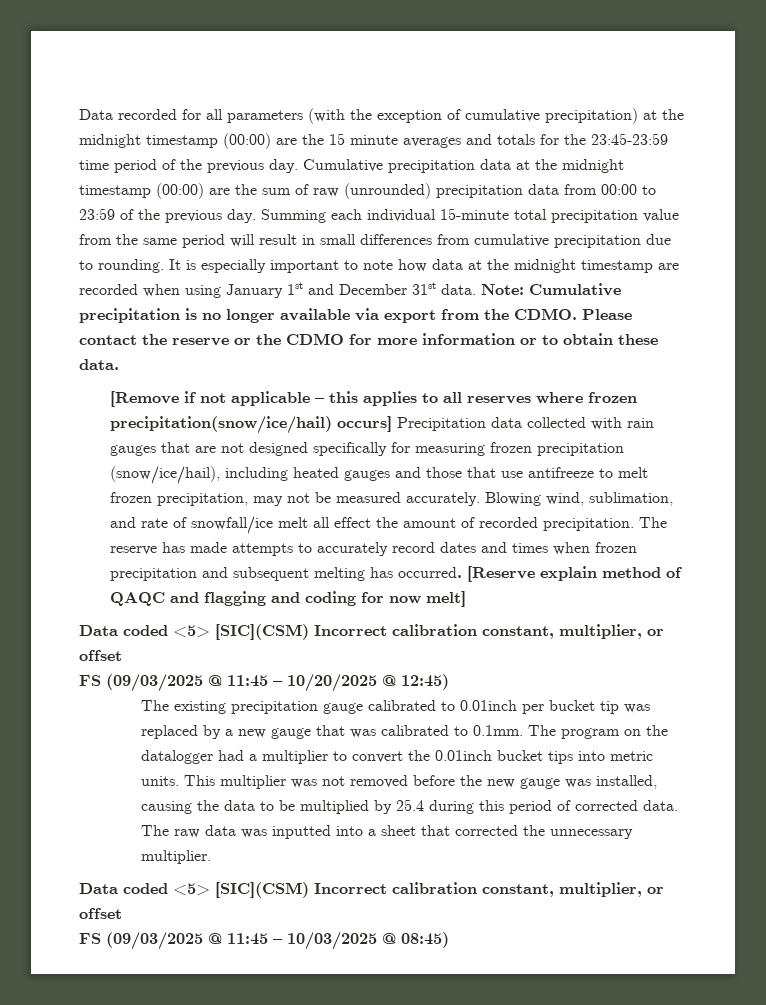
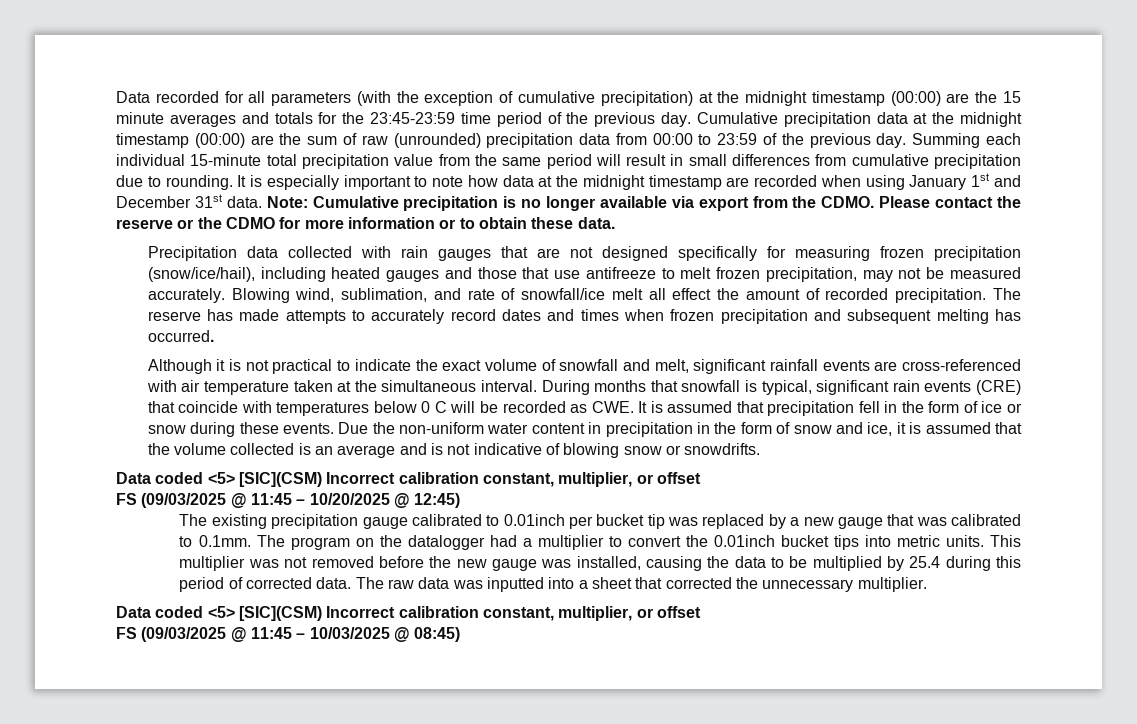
[110,391,638,407] [110,416,393,434] [Remove if not applicable – this applies to all reserves where frozen precipitation(snow/ice/hail) occurs] -> (615, 223) none
[467,566,683,582] [110,591,467,607] [Reserve explain method of QAQC and flagging and coding for now melt] -> [147,359,1021,374] [146,380,1021,395] [147,401,1023,416] [147,422,1023,437] [147,443,761,458] // Although it is not practical to indicate the exact volume of snowfall and melt, significant rainfall events are cross-referenced with air temperature taken at the simultaneous interval. During months that snowfall is typical, significant rain events (CRE) that coincide with temperatures below 0 C will be recorded as CWE. It is assumed that precipitation fell in the form of ice or snow during these events. Due the non-uniform water content in precipitation in the form of snow and ice, it is assumed that the volume collected is an average and is not indicative of blowing snow or snowdrifts.

